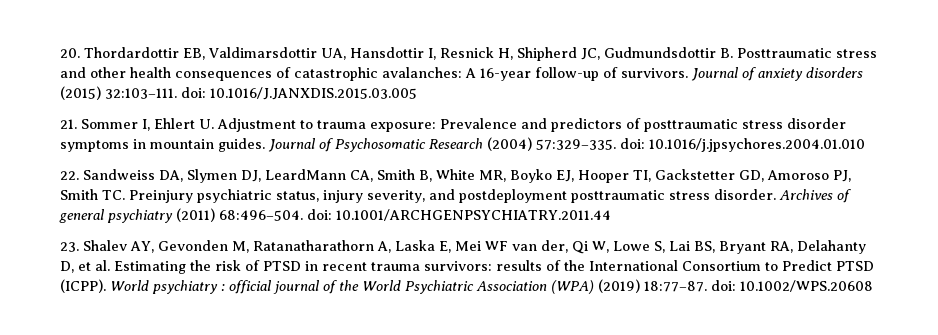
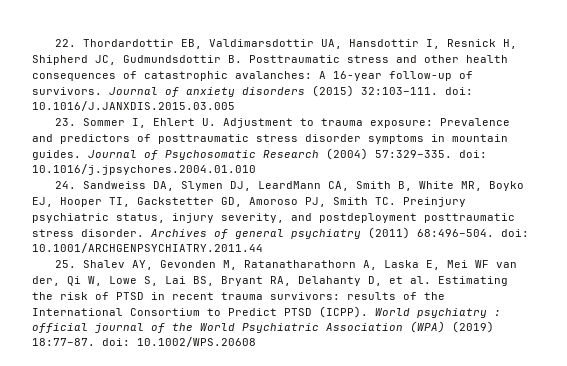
[60,48,80,58] 20. -> [54,39,76,47] 22.
[60,119,77,129] 21. -> [54,118,76,126] 23.
[60,171,79,180] 22. -> [54,181,76,189] 24.
[60,242,79,252] 23. -> [54,260,76,268] 25.

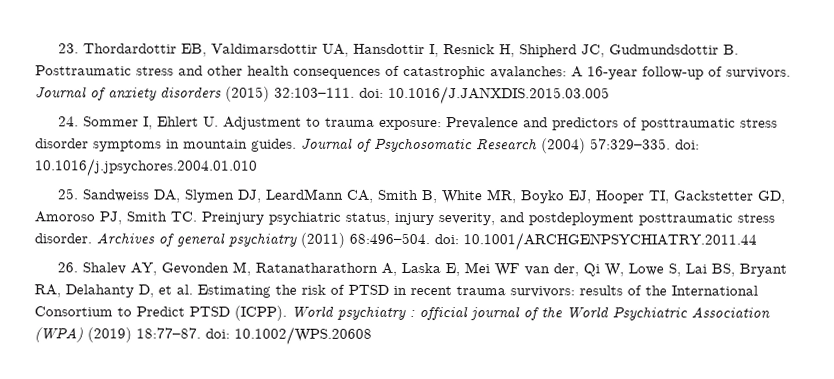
[54,39,76,47] 22. -> [57,43,79,54] 23.
[54,118,76,126] 23. -> [57,116,79,127] 24.
[54,181,76,189] 24. -> [56,188,79,200] 25.
[54,260,76,268] 25. -> [56,262,78,273] 26.

